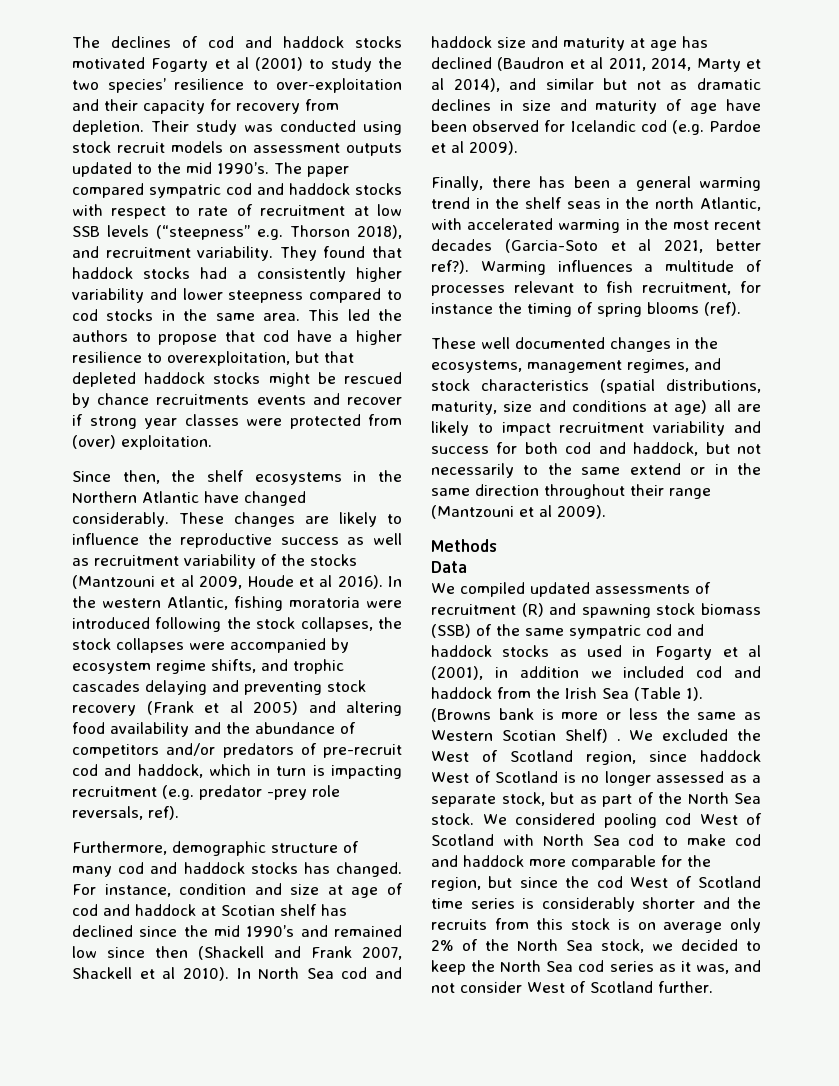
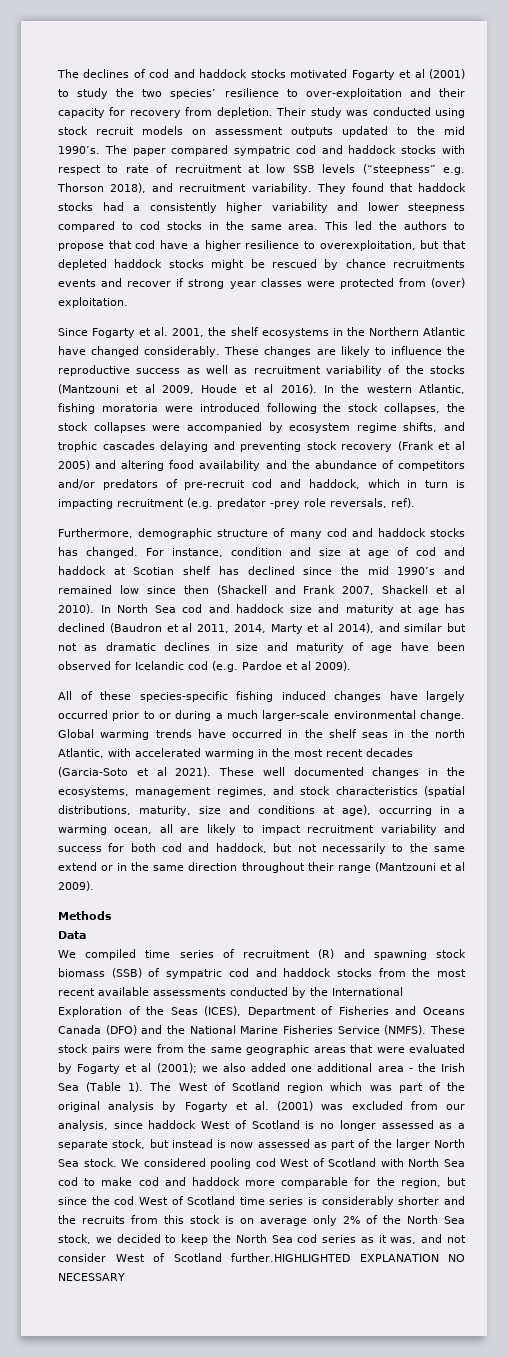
[122,470,160,484] then, -> [92,327,205,338] Fogarty et al. 2001,
[431,176,761,191] [431,197,470,209] Finally, there has been a general warming trend -> [58,691,465,702] [58,710,465,721] [58,729,283,740] All of these species-specific fishing induced changes have largely occurred prior to or during a much larger-scale environmental change. Global warming trends have occurred
[664,239,761,253] [431,260,762,275] [431,281,761,296] [431,302,741,317] 2021, better ref?). Warming influences a multitude of processes relevant to fish recruitment, for instance the timing of spring blooms (ref). // -> [175,767,212,777] 2021).
[674,400,708,415] age) -> [342,805,465,816] [58,825,153,835] age), occurring in a warming ocean,
[530,582,690,597] updated assessments -> [145,950,214,958] time series
[496,624,704,639] [431,645,761,660] [431,666,761,680] [431,687,531,699] the same sympatric cod and haddock stocks as used in Fogarty et al (2001), in addition we included cod and haddock from -> [166,968,466,979] [58,987,403,998] [58,1006,465,1017] [58,1025,466,1035] [58,1044,465,1055] [58,1063,413,1074] sympatric cod and haddock stocks from the most recent available assessments conducted by the International Exploration of the Seas (ICES), Department of Fisheries and Oceans Canada (DFO) and the National Marine Fisheries Service (NMFS). These stock pairs were from the same geographic areas that were evaluated by Fogarty et al (2001); we also added one additional area -
[431,708,761,722] [431,729,761,743] [431,750,636,765] (Browns bank is more or less the same as Western Scotian Shelf) . We excluded the West of Scotland region, -> [149,1082,465,1093] [58,1101,465,1112] [58,1120,108,1131] The West of Scotland region which was part of the original analysis by Fogarty et al. (2001) was excluded from our analysis,
(574, 798) none -> [171,1139,310,1148] instead is now assessed
(682, 798) none -> [395,1139,430,1150] larger
[658,981,713,993] further. -> [231,1253,465,1262] [58,1273,125,1281] further.HIGHLIGHTED EXPLANATION NO NECESSARY

